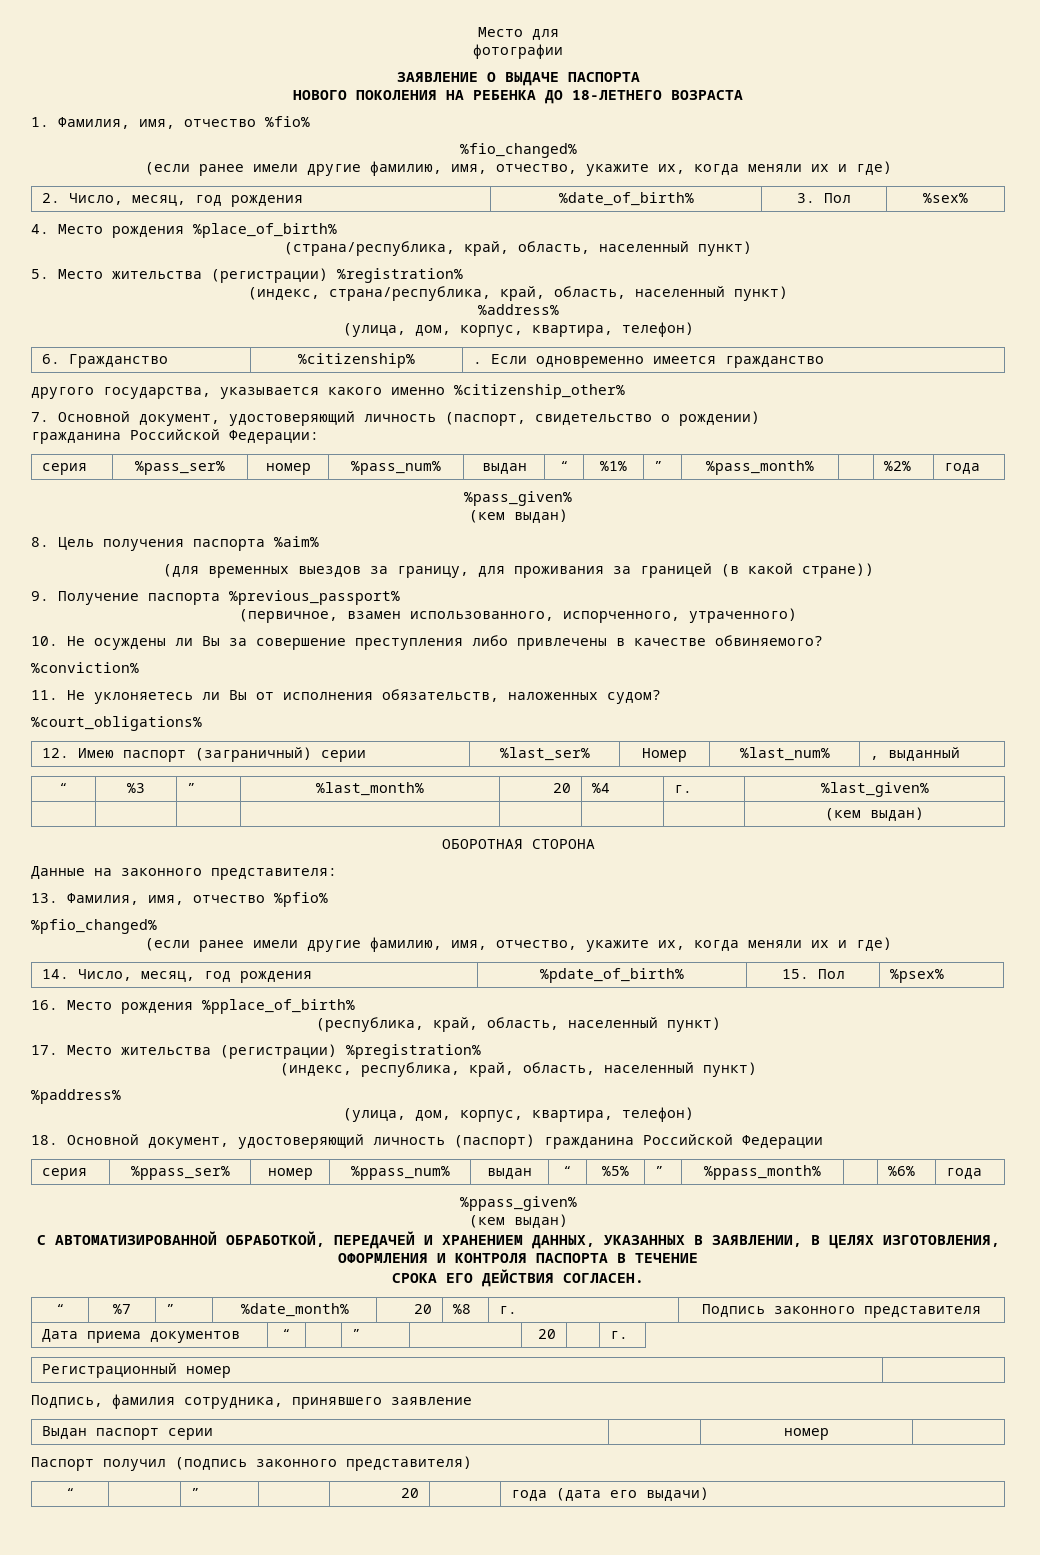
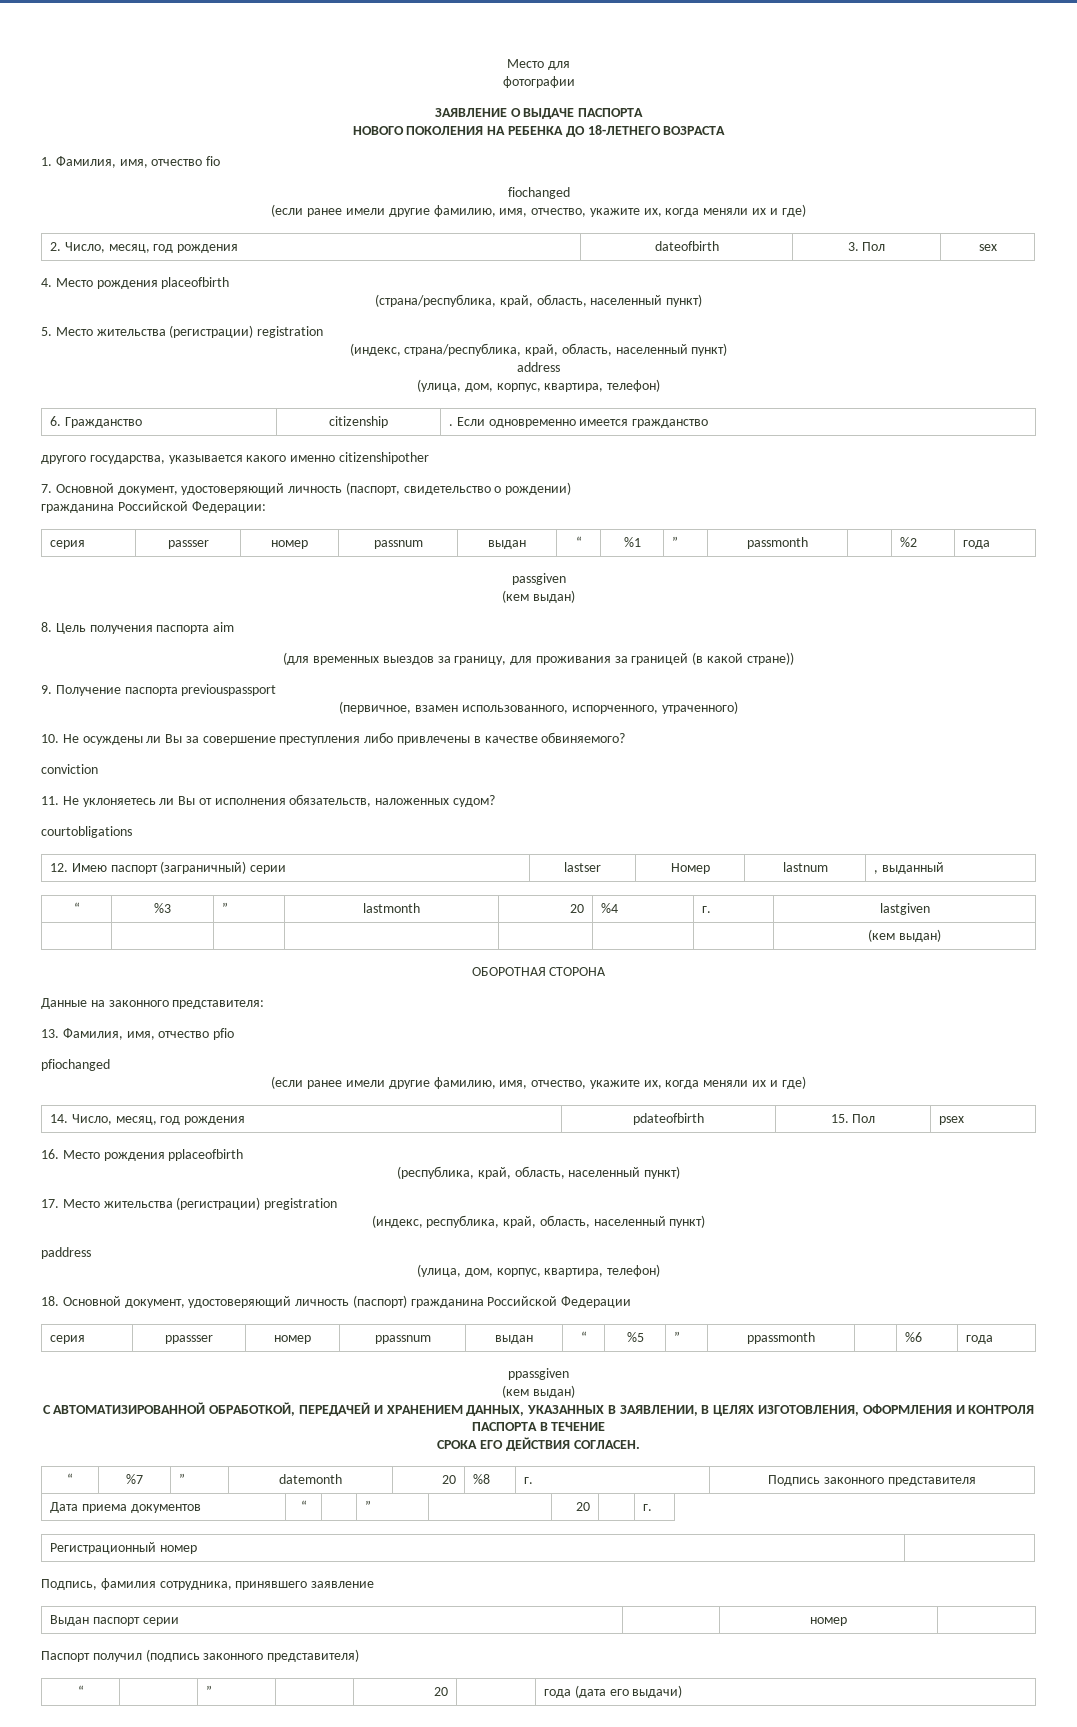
[265,116,310,127] [459,143,577,158] %fio% // %fio_changed% -> [206,156,221,166] [507,187,570,199] fio // fiochanged
[558,192,694,206] %date_of_birth% -> [654,241,719,251] dateofbirth
[923,193,968,203] %sex% -> [978,244,997,251] sex
[193,223,337,238] %place_of_birth% -> [161,277,230,289] placeofbirth
[337,268,463,283] %registration% -> [257,326,324,338] registration
[477,304,559,315] %address% -> [517,362,560,372] address
[298,353,415,368] %citizenship% -> [328,416,388,428] citizenship
[454,384,625,399] %citizenship_other% -> [338,452,429,464] citizenshipother
[135,461,225,475] [265,463,311,475] [351,461,441,475] [481,463,527,474] [559,461,569,471] [600,461,627,471] [654,461,664,471] [706,460,814,475] [884,461,912,471] [944,463,981,474] [464,491,572,506] %pass_ser% | номер | %pass_num% | выдан | “ | %1% | ” | %pass_month% | | %2% | года // %pass_given% -> [167,540,209,549] [271,540,308,549] [373,540,423,549] [488,540,526,549] [575,536,582,547] [623,537,641,547] [672,536,679,547] [747,537,808,549] [900,537,918,547] [963,540,991,549] [511,573,566,585] passser | номер | passnum | выдан | “ | %1 | ” | passmonth | | %2 | года // passgiven
[274,536,319,547] %aim% -> [213,622,235,632] aim
[229,590,400,605] %previous_passport% -> [181,684,277,696] previouspassport
[31,662,139,673] %conviction% -> [41,764,98,774] conviction
[31,716,202,731] %court_obligations% -> [41,826,132,838] courtobligations
[499,747,590,761] %last_ser% -> [564,862,601,872] lastser
[739,747,830,761] %last_num% -> [782,862,828,872] lastnum
[316,782,424,796] %last_month% -> [362,903,420,913] lastmonth
[820,782,929,797] %last_given% -> [879,903,930,915] lastgiven
[274,892,328,907] [31,919,157,934] %pfio% // %pfio_changed% -> [213,1028,235,1040] [41,1059,110,1071] pfio // pfiochanged
[540,968,684,983] %pdate_of_birth% -> [633,1113,704,1125] pdateofbirth
[890,969,945,983] %psex% -> [939,1116,965,1125] psex
[202,999,355,1014] %pplace_of_birth% -> [168,1149,244,1161] pplaceofbirth
[346,1044,481,1059] %pregistration% -> [264,1198,338,1210] pregistration
[31,1089,121,1104] %paddress% -> [41,1247,91,1259] paddress
[130,1166,230,1180] [267,1168,313,1180] [350,1166,450,1180] [487,1168,532,1179] [563,1166,572,1176] [602,1166,629,1176] [655,1166,665,1176] [704,1165,821,1180] [888,1166,916,1176] [946,1168,983,1179] [459,1196,577,1211] %ppass_ser% | номер | %ppass_num% | выдан | “ | %5% | ” | %ppass_month% | | %6% | года // %ppass_given% -> [165,1335,213,1344] [274,1335,311,1344] [374,1335,431,1344] [495,1335,533,1344] [580,1331,587,1342] [626,1332,644,1342] [674,1331,681,1342] [747,1332,815,1344] [905,1332,923,1342] [966,1335,994,1344] [508,1368,569,1380] ppassser | номер | ppassnum | выдан | “ | %5 | ” | ppassmonth | | %6 | года // ppassgiven
[240,1303,349,1317] %date_month% -> [279,1474,342,1484] datemonth

